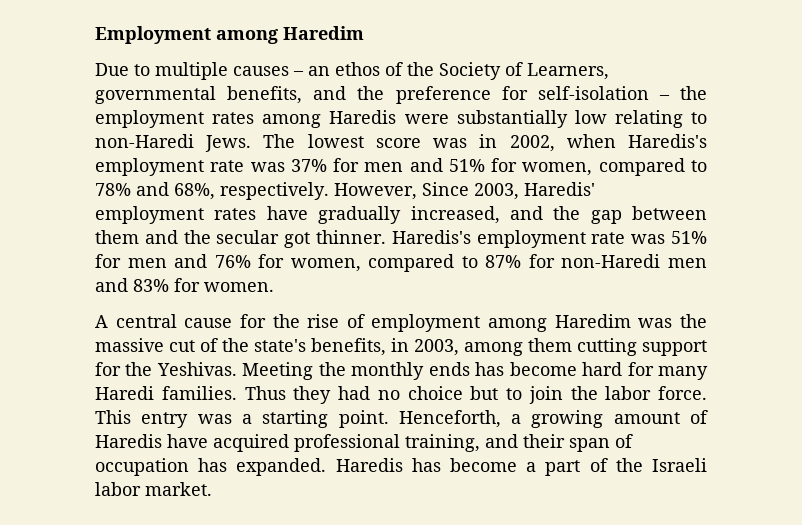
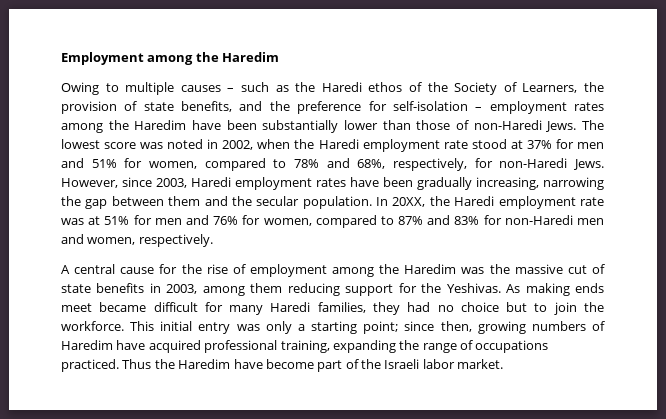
(278, 36) none -> [195,52,219,62] the
[95,63,129,76] Due -> [61,82,99,95] Owing
[308,66,330,76] an -> [241,82,362,92] such as the Haredi
[95,86,216,104] governmental -> [584,82,605,92] [61,101,174,114] the provision of state
[680,86,707,100] the -> (483, 109) none
[329,110,707,128] Haredis were substantially low relating to -> [108,120,470,133] the Haredim have been substantially lower than those of
(468, 143) none -> [167,139,204,149] noted
[628,134,707,148] [95,158,285,176] Haredis's employment rate was -> [294,139,523,152] the Haredi employment rate stood at
[220,182,595,200] [95,206,543,224] respectively. However, Since 2003, Haredis' employment rates have gradually increased, and -> [393,158,605,171] [61,177,604,190] respectively, for non-Haredi Jews. However, since 2003, Haredi employment rates have been gradually increasing, narrowing
[284,230,666,248] got thinner. Haredis's employment rate was -> [302,196,604,209] [61,216,101,225] population. In 20XX, the Haredi employment rate was at
(522, 261) none -> [427,215,480,225] and 83%
[133,278,274,292] 83% for women. -> [87,234,213,247] women, respectively.
(548, 325) none -> [379,264,400,274] the
[222,338,386,356] the state's benefits, -> [61,283,145,293] state benefits
[577,338,637,356] cutting -> [287,283,340,296] reducing
[242,362,623,380] Meeting the monthly ends has become hard -> [506,283,604,296] [61,302,198,312] As making ends meet became difficult
[161,386,286,400] families. Thus -> [317,302,366,313] families,
[605,386,707,400] [95,410,131,424] labor force. This -> [61,321,193,331] workforce. This initial
(232, 419) none -> [265,321,292,334] only
[338,410,708,428] [95,434,633,452] [95,458,537,476] point. Henceforth, a growing amount of Haredis have acquired professional training, and their span of occupation has expanded. Haredis has become a -> [363,321,605,334] [61,340,549,353] [61,359,314,372] point; since then, growing numbers of Haredim have acquired professional training, expanding the range of occupations practiced. Thus the Haredim have become

